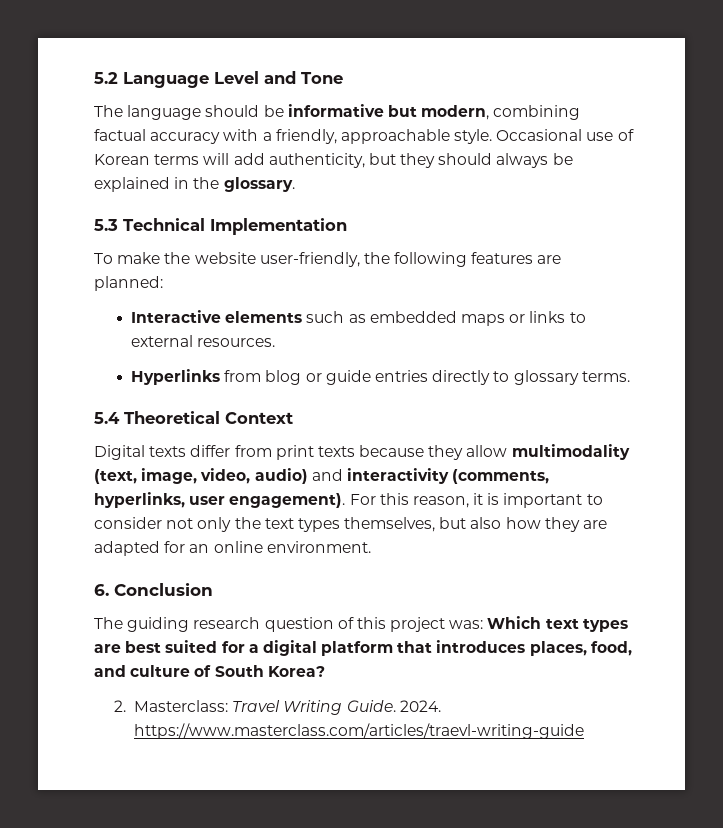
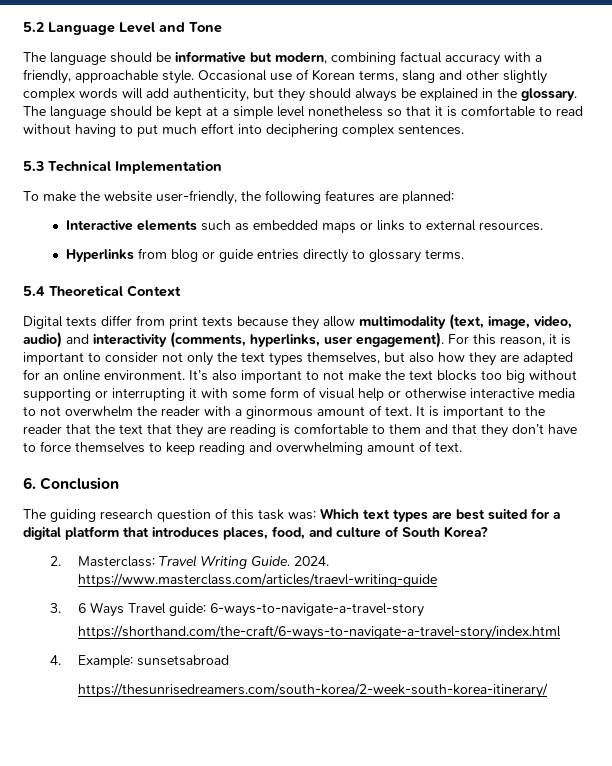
[154,154,200,165] terms -> [359,70,547,84] [23,88,118,101] terms, slang and other slightly complex words
(295, 184) none -> [23,105,583,119] [23,123,464,137] The language should be kept at a simple level nonetheless so that it is comfortable to read without having to put much effort into deciphering complex sentences.
(371, 547) none -> [189,370,577,383] [23,387,575,401] [23,405,545,419] [23,423,577,438] [23,441,462,455] It’s also important to not make the text blocks too big without supporting or interrupting it with some form of visual help or otherwise interactive media to not overwhelm the reader with a ginormous amount of text. It is important to the reader that the text that they are reading is comfortable to them and that they don’t have to force themselves to keep reading and overwhelming amount of text.
[390,617,446,632] project -> [258,509,284,520] task
(584, 731) none -> [50,602,424,617] [77,625,561,640] [50,655,229,668] [77,683,548,698] // 3. 6 Ways Travel guide: 6-ways-to-navigate-a-travel-story // https://shorthand.com/the-craft/6-ways-to-navigate-a-travel-story/index.html // 4. Example: sunsetsabroad // https://thesunrisedreamers.com/south-korea/2-week-south-korea-itinerary/

